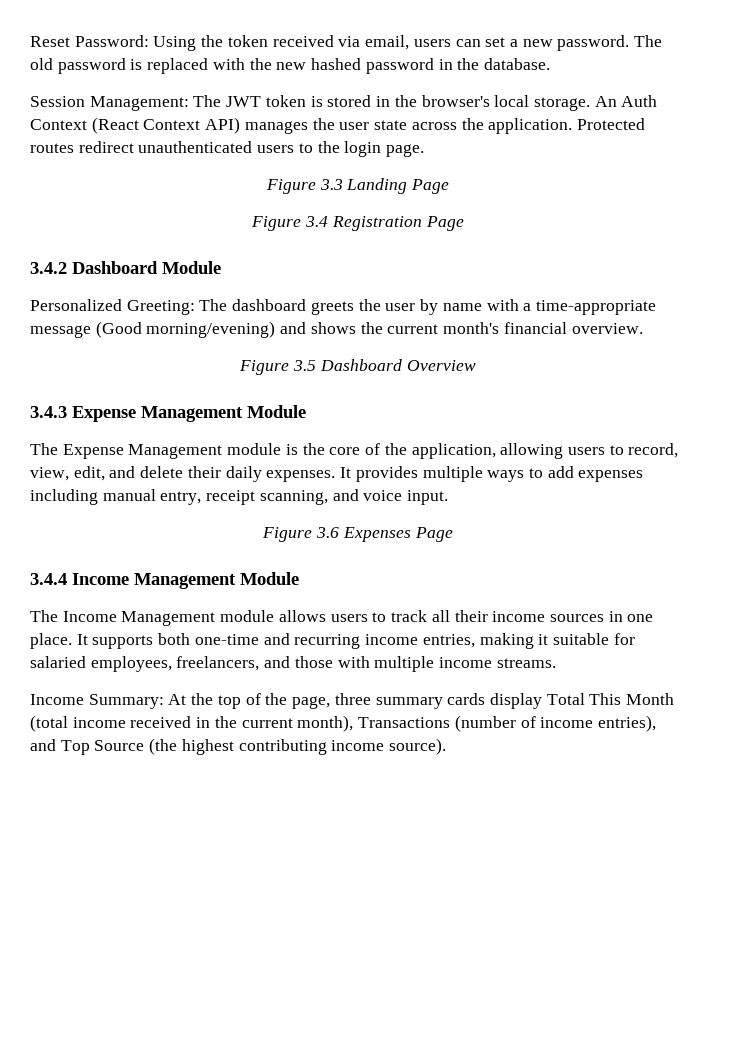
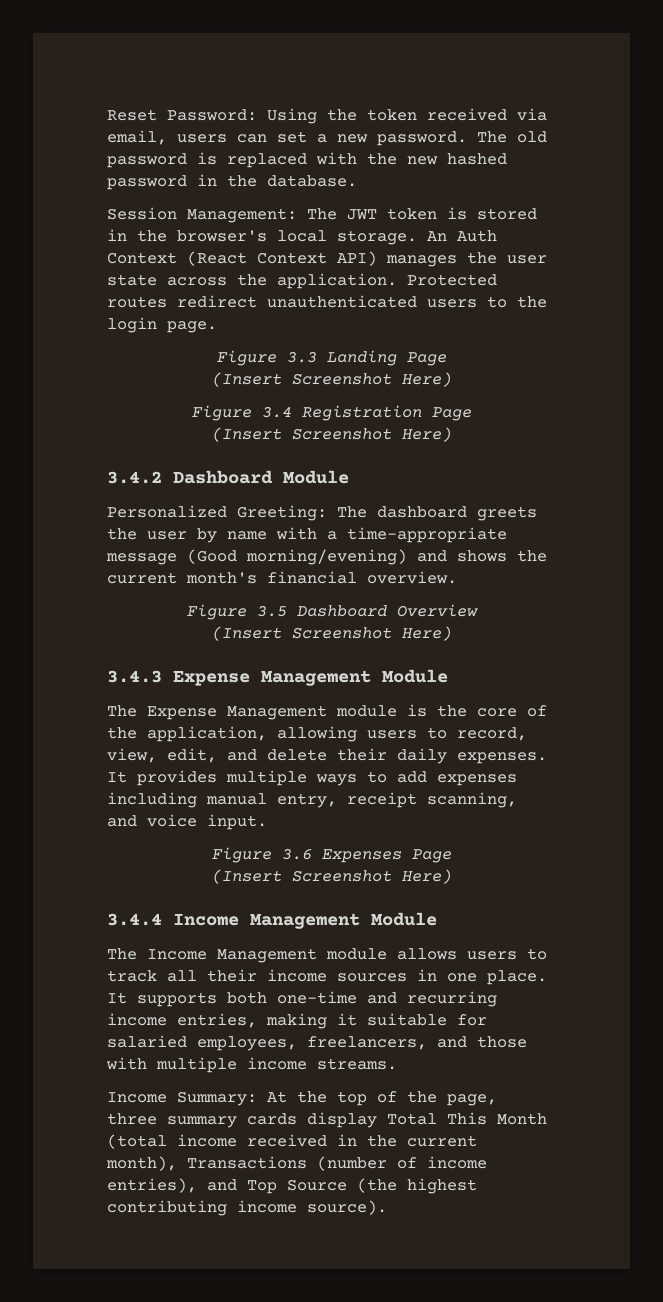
(450, 186) none -> [211,372,452,387] // (Insert Screenshot Here)
(464, 223) none -> [211,427,452,442] // (Insert Screenshot Here)
(476, 365) none -> [211,626,452,641] // (Insert Screenshot Here)
(453, 534) none -> [211,869,452,884] // (Insert Screenshot Here)

